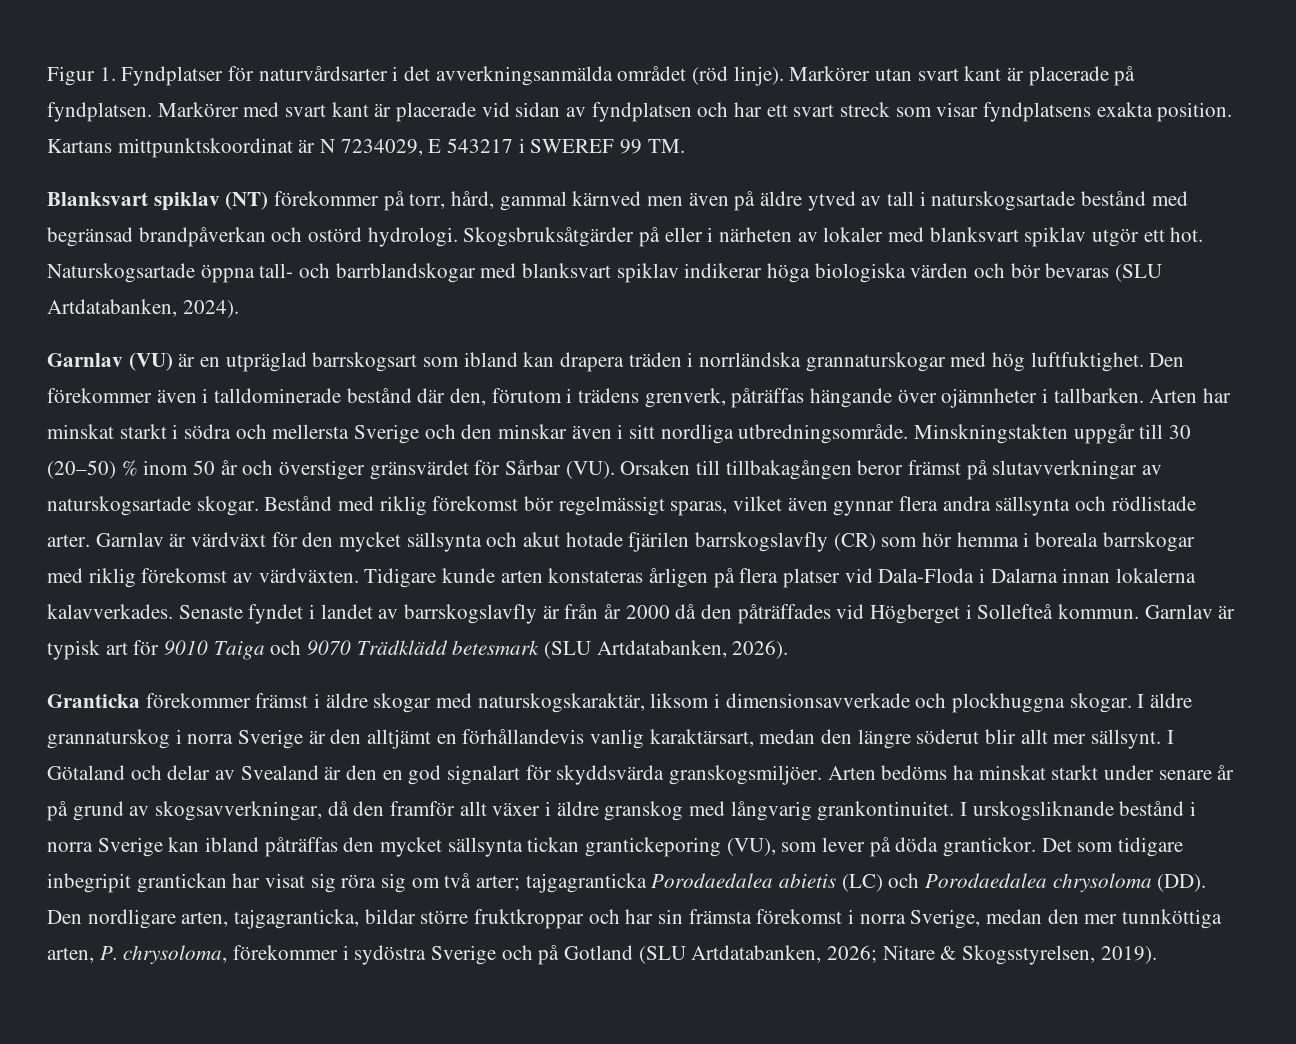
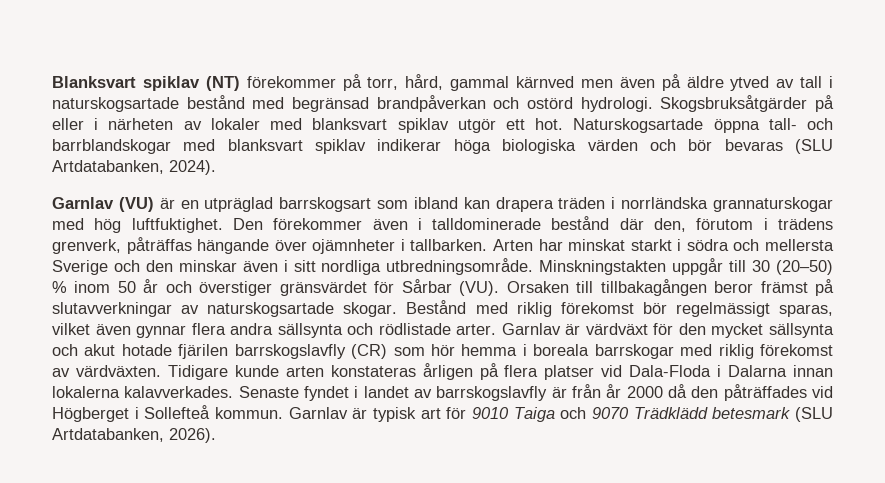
[47,66,1136,86] [47,102,1233,122] [47,138,685,158] Figur 1. Fyndplatser för naturvårdsarter i det avverkningsanmälda området (röd linje). Markörer utan svart kant är placerade på fyndplatsen. Markörer med svart kant är placerade vid sidan av fyndplatsen och har ett svart streck som visar fyndplatsens exakta position. Kartans mittpunktskoordinat är N 7234029, E 543217 i SWEREF 99 TM. // -> (52, 82) none
[47,693,1193,713] [47,729,1174,749] [47,765,1235,785] [47,801,1197,821] [47,837,1184,857] [47,873,1207,893] [47,909,1223,929] [47,945,1157,965] // Granticka förekommer främst i äldre skogar med naturskogskaraktär, liksom i dimensionsavverkade och plockhuggna skogar. I äldre grannaturskog i norra Sverige är den alltjämt en förhållandevis vanlig karaktärsart, medan den längre söderut blir allt mer sällsynt. I Götaland och delar av Svealand är den en god signalart för skyddsvärda granskogsmiljöer. Arten bedöms ha minskat starkt under senare år på grund av skogsavverkningar, då den framför allt växer i äldre granskog med långvarig grankontinuitet. I urskogsliknande bestånd i norra Sverige kan ibland påträffas den mycket sällsynta tickan grantickeporing (VU), som lever på döda grantickor. Det som tidigare inbegripit grantickan har visat sig röra sig om två arter; tajgagranticka Porodaedalea abietis (LC) och Porodaedalea chrysoloma (DD). Den nordligare arten, tajgagranticka, bildar större fruktkroppar och har sin främsta förekomst i norra Sverige, medan den mer tunnköttiga arten, P. chrysoloma, förekommer i sydöstra Sverige och på Gotland (SLU Artdatabanken, 2026; Nitare & Skogsstyrelsen, 2019). -> (216, 435) none

